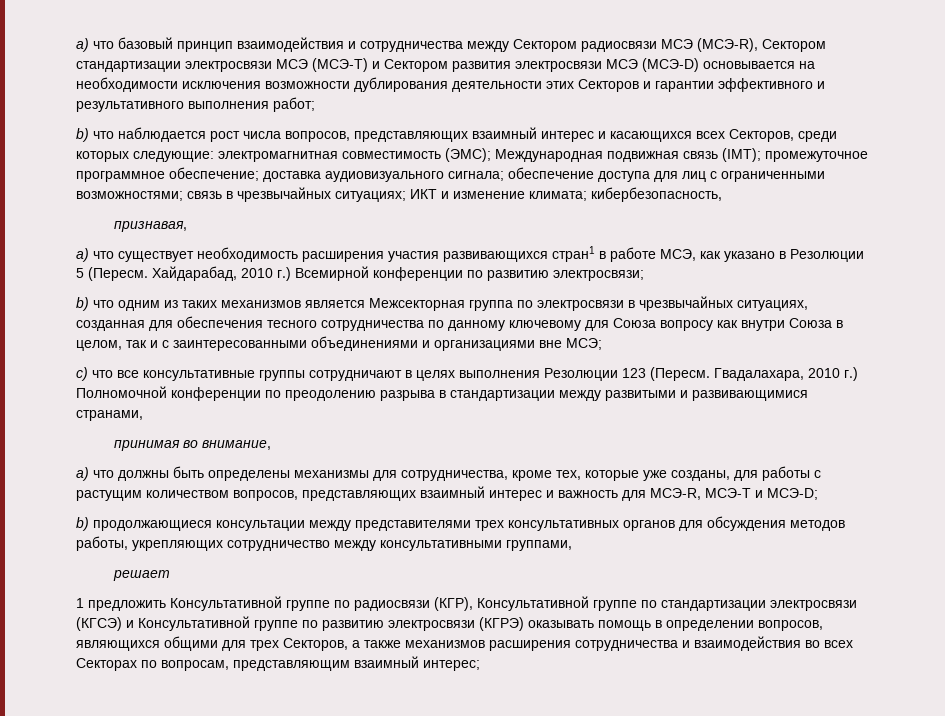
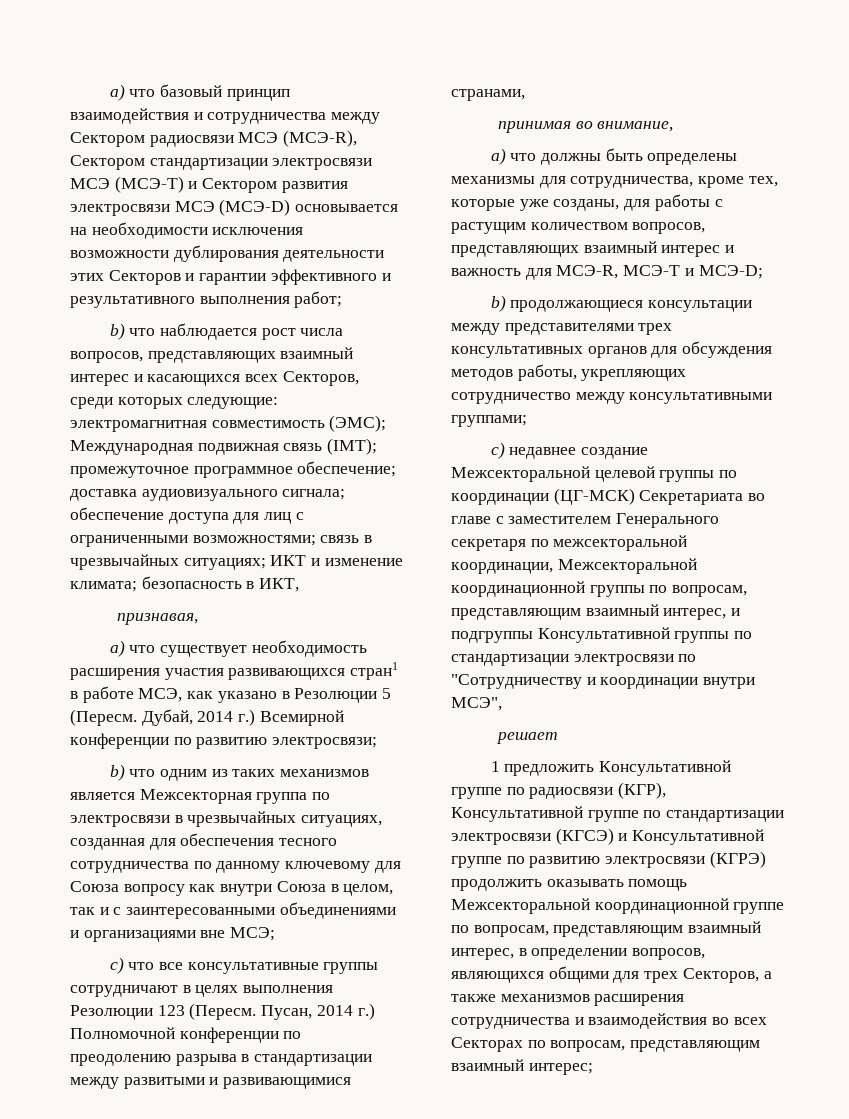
[591,187,722,202] кибербезопасность, -> [141,576,300,592] безопасность в ИКТ,
[152,266,273,281] Хайдарабад, 2010 -> [141,709,234,726] Дубай, 2014
[714,368,840,381] Гвадалахара, 2010 -> [261,1005,353,1020] Пусан, 2014
[506,540,572,551] группами, -> [451,415,527,427] [490,442,648,459] [451,466,738,482] [451,488,766,505] [451,513,720,528] [451,535,688,551] [451,558,697,574] [451,581,748,597] [451,604,741,620] [451,627,753,643] [451,654,697,666] [451,674,756,689] [451,697,502,711] группами; // с) недавнее создание Межсекторальной целевой группы по координации (ЦГ-МСК) Секретариата во главе с заместителем Генерального секретаря по межсекторальной координации, Межсекторальной координационной группы по вопросам, представляющим взаимный интерес, и подгруппы Консультативной группы по стандартизации электросвязи по "Сотрудничеству и координации внутри МСЭ",
(524, 624) none -> [451,879,542,891] продолжить
(651, 625) none -> [451,898,785,914] [451,921,762,937] [451,948,514,960] Межсекторальной координационной группе по вопросам, представляющим взаимный интерес,

